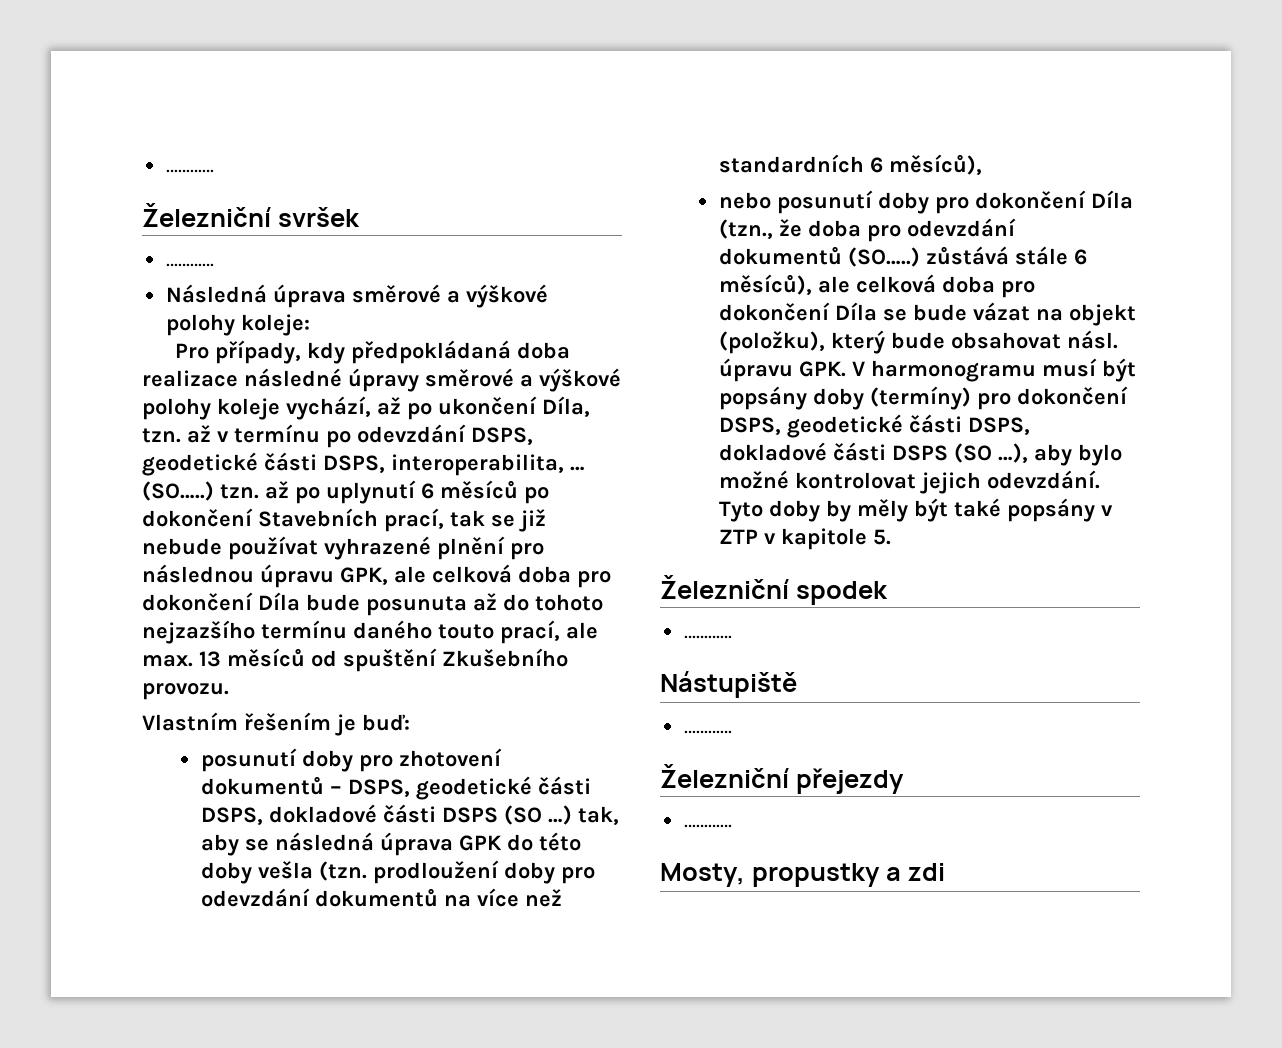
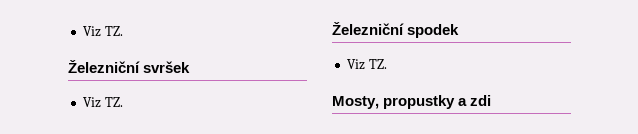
[166,169,215,173] ………… -> [83,26,124,37] Viz TZ.
[166,263,215,267] [166,284,548,308] [166,314,311,336] [174,340,570,364] [142,368,621,392] [142,396,590,420] [142,424,533,448] [142,452,585,476] [142,480,549,504] [142,508,546,532] [142,536,544,560] [142,564,611,588] [142,592,603,616] [142,620,598,644] [142,648,568,672] [142,683,229,700] [142,712,410,736] [201,748,502,772] [201,776,591,800] [201,804,619,825] [201,832,581,856] [201,860,595,884] [201,888,562,907] [719,154,982,175] [719,190,1133,214] [719,218,1016,242] [719,246,1087,267] [719,274,1035,298] [719,302,1136,326] [719,330,1118,354] [719,358,1136,382] [719,386,1128,410] [719,414,1030,438] [719,442,1122,466] [719,470,1100,494] [719,498,1113,522] [719,528,891,550] [660,575,888,605] [684,635,733,639] [660,671,797,698] [684,730,733,734] [660,764,904,794] [684,824,733,828] ………… // Následná úprava směrové a výškové polohy koleje: // Pro případy, kdy předpokládaná doba realizace následné úpravy směrové a výškové polohy koleje vychází, až po ukončení Díla, tzn. až v termínu po odevzdání DSPS, geodetické části DSPS, interoperabilita, … (SO…..) tzn. až po uplynutí 6 měsíců po dokončení Stavebních prací, tak se již nebude používat vyhrazené plnění pro následnou úpravu GPK, ale celková doba pro dokončení Díla bude posunuta až do tohoto nejzazšího termínu daného touto prací, ale max. 13 měsíců od spuštění Zkušebního provozu. // Vlastním řešením je buď: // posunutí doby pro zhotovení dokumentů – DSPS, geodetické části DSPS, dokladové části DSPS (SO …) tak, aby se následná úprava GPK do této doby vešla (tzn. prodloužení doby pro odevzdání dokumentů na více než standardních 6 měsíců), // nebo posunutí doby pro dokončení Díla (tzn., že doba pro odevzdání dokumentů (SO…..) zůstává stále 6 měsíců), ale celková doba pro dokončení Díla se bude vázat na objekt (položku), který bude obsahovat násl. úpravu GPK. V harmonogramu musí být popsány doby (termíny) pro dokončení DSPS, geodetické části DSPS, dokladové části DSPS (SO …), aby bylo možné kontrolovat jejich odevzdání. Tyto doby by měly být také popsány v ZTP v kapitole 5. // Železniční spodek // ………… // Nástupiště // ………… // Železniční přejezdy // ………… -> [83,97,124,108] [332,22,460,38] [347,59,388,70] Viz TZ. // Železniční spodek // Viz TZ.

